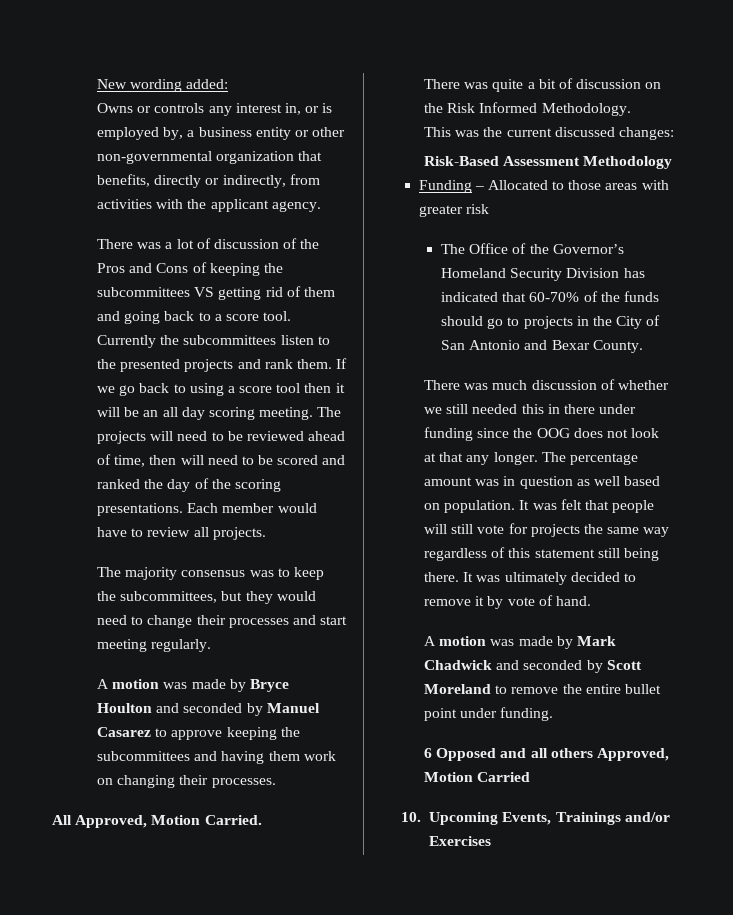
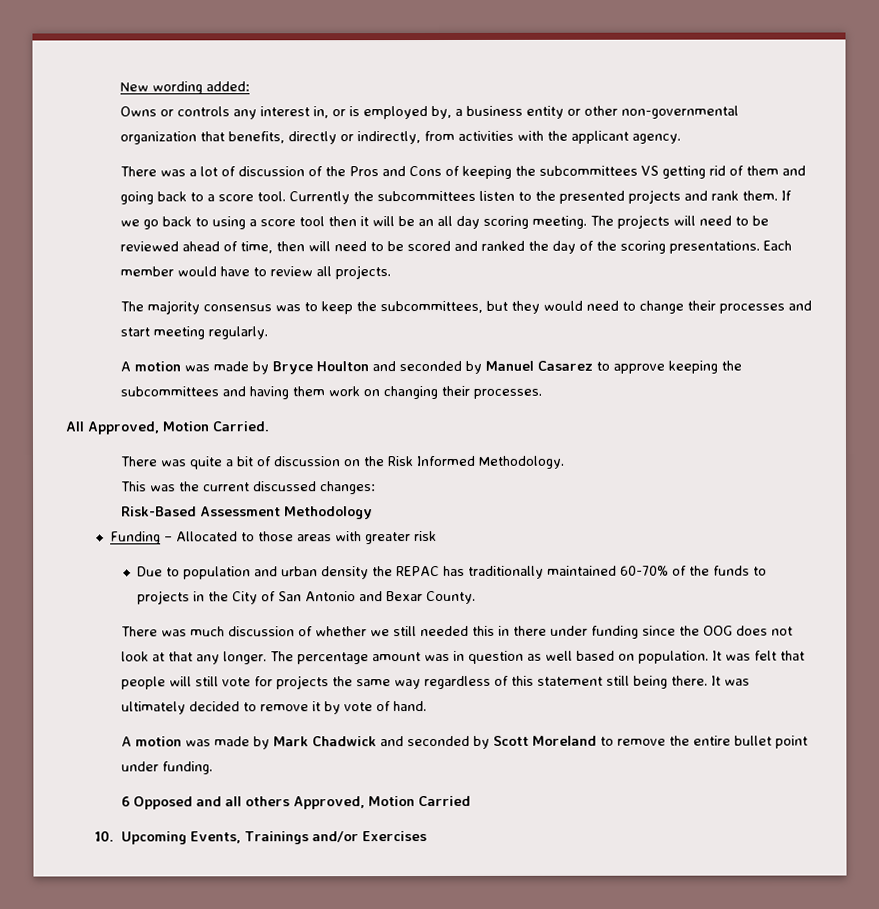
[441,243,624,254] [441,268,645,281] [441,292,527,302] The Office of the Governor’s Homeland Security Division has indicated that -> [137,565,618,580] Due to population and urban density the REPAC has traditionally maintained
[441,316,504,329] should go -> (751, 570) none

